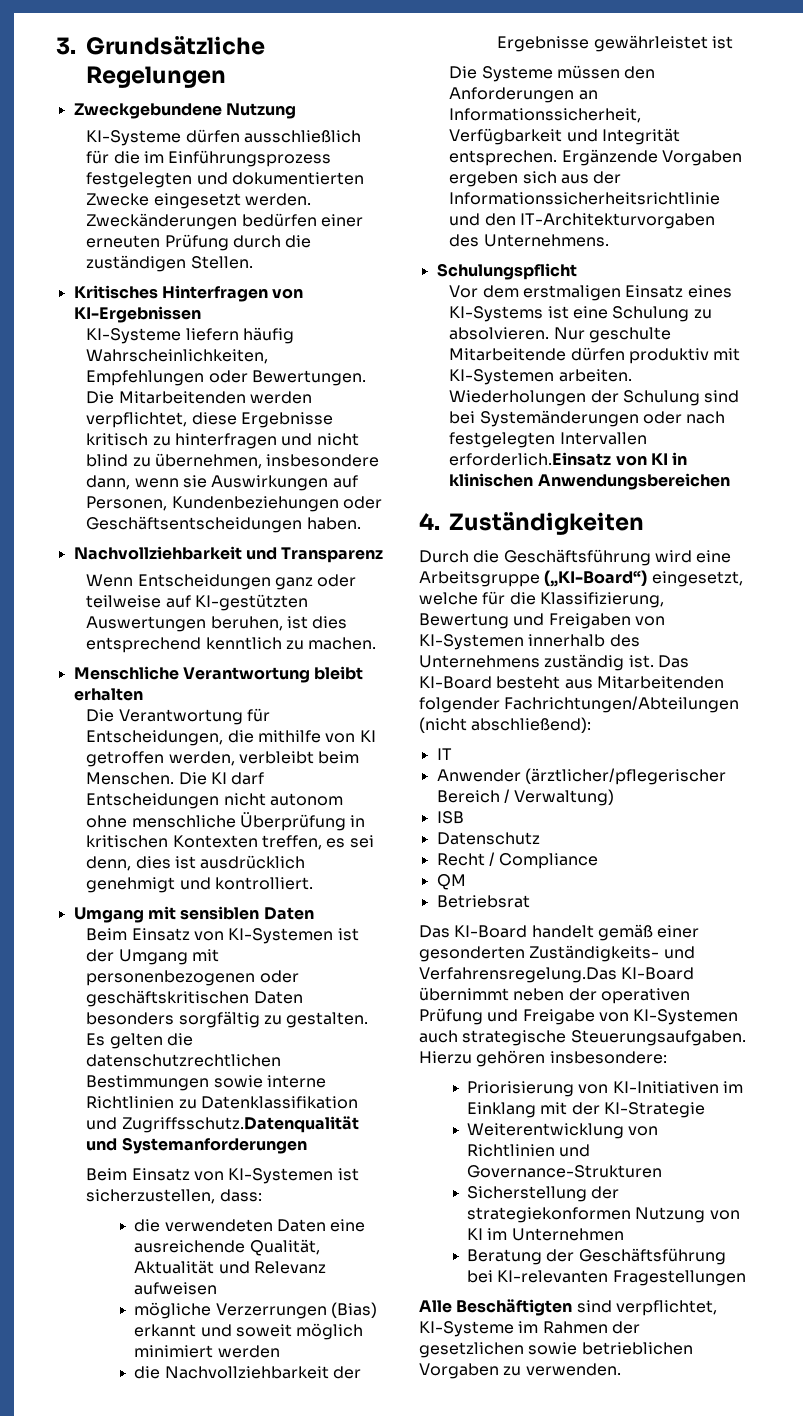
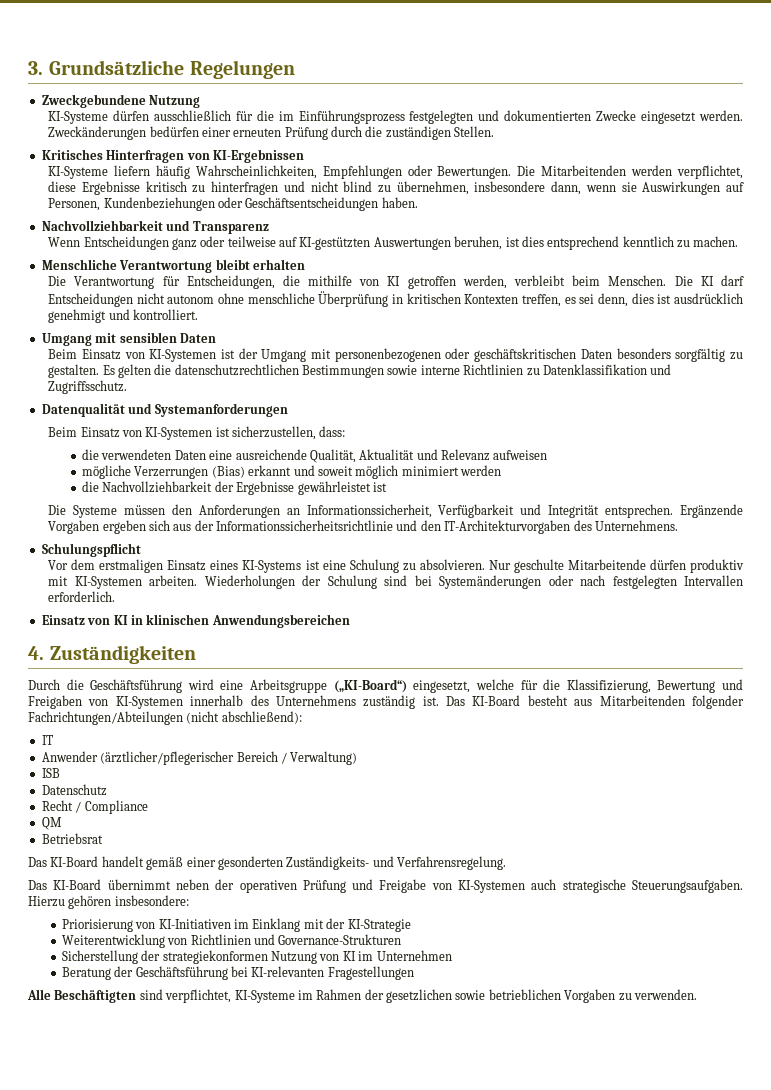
[121,1116,359,1133] Zugriffsschutz.Datenqualität -> [48,380,128,394] [41,403,125,417] Zugriffsschutz. // Datenqualität
[449,452,612,466] erforderlich.Einsatz -> [48,591,116,602] [41,615,85,625] erforderlich. // Einsatz
[419,967,617,983] Verfahrensregelung.Das -> [397,856,506,870] [28,880,47,890] Verfahrensregelung. // Das

